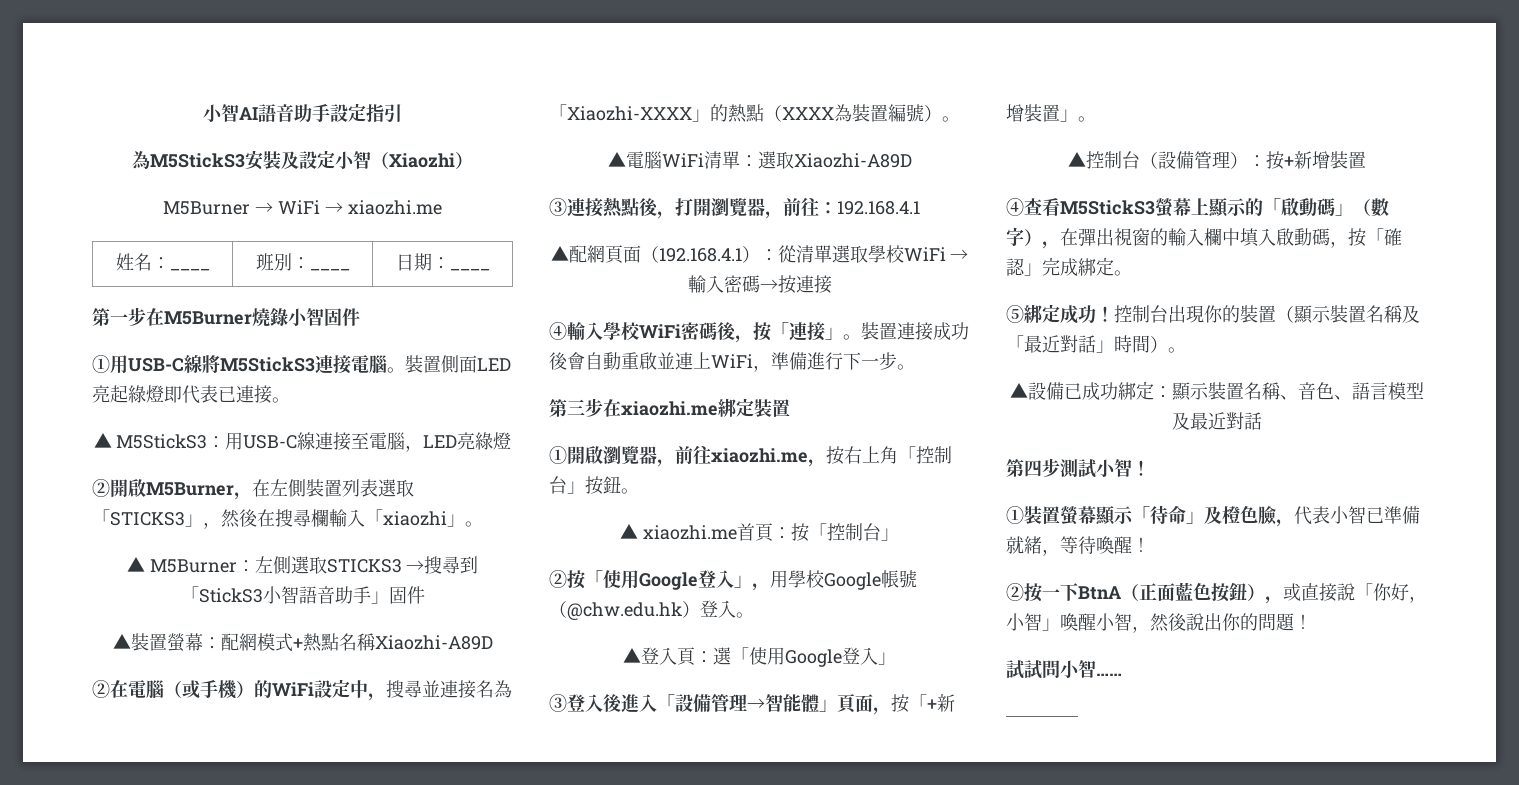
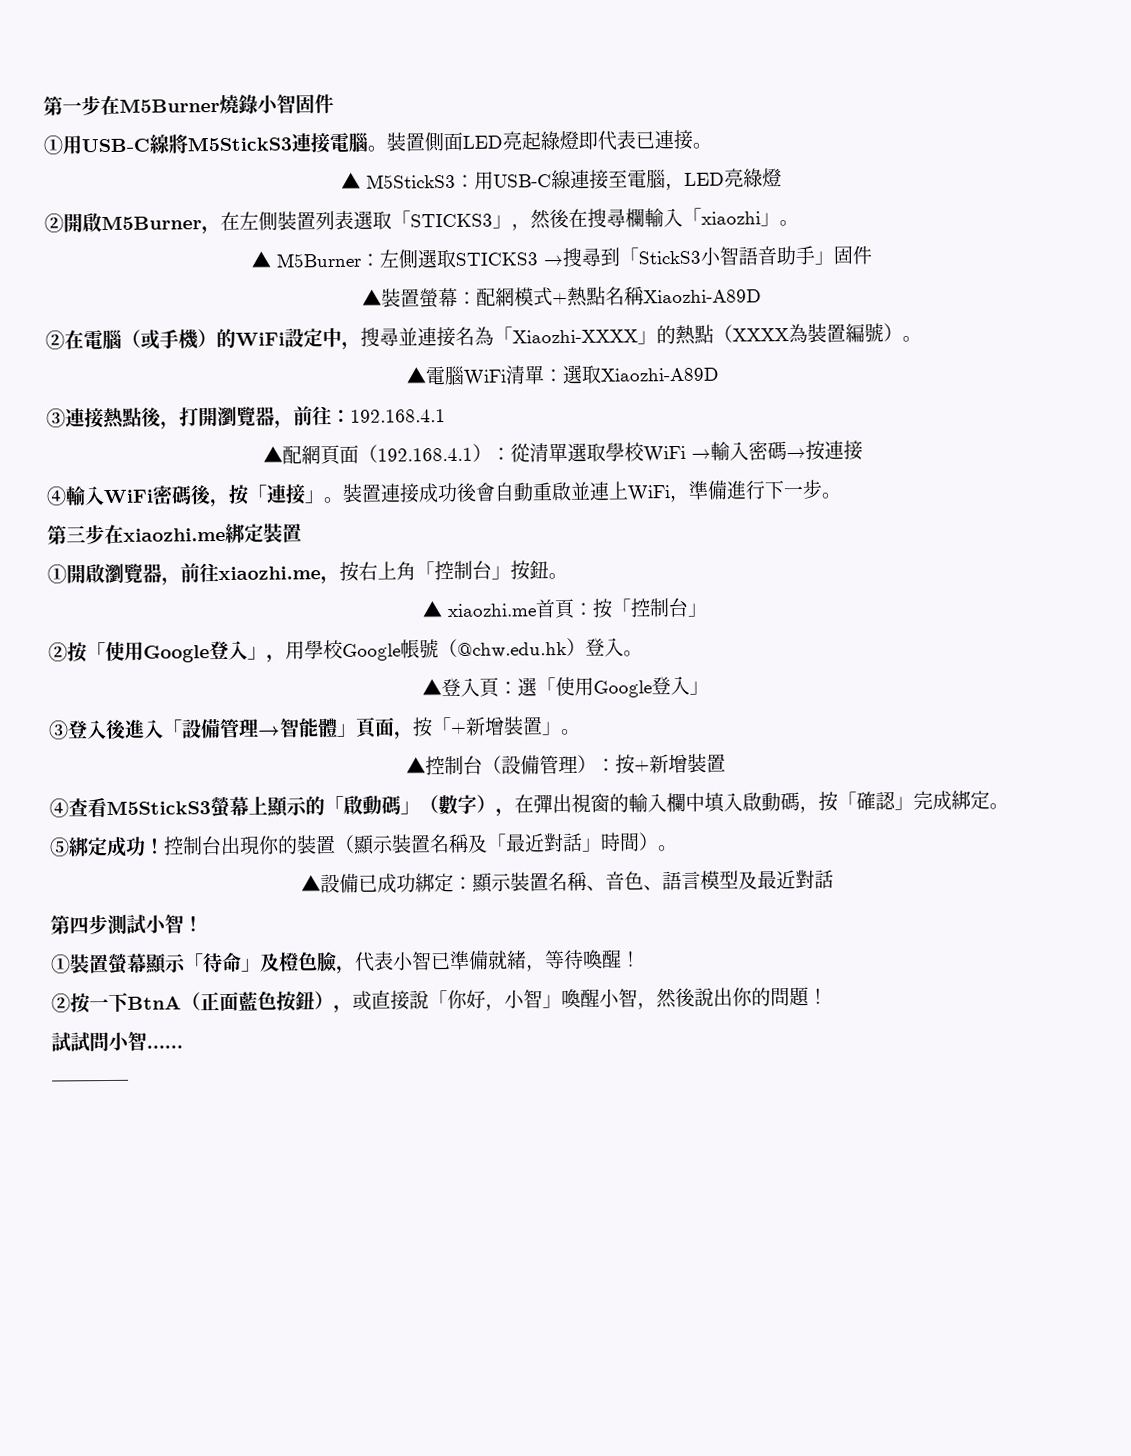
[203,103,402,123] [132,150,473,170] [163,200,442,215] [115,253,170,271] [169,269,210,271] [255,253,310,271] [309,269,350,271] [395,253,450,271] [449,269,490,271] 小智AI語音助手設定指引 // 為M5StickS3安裝及設定小智（Xiaozhi） // M5Burner → WiFi → xiaozhi.me // 姓名：____ | 班別：____ | 日期：____ // -> (43, 106) none
[602,322,640,340] 學校 -> (105, 496) none

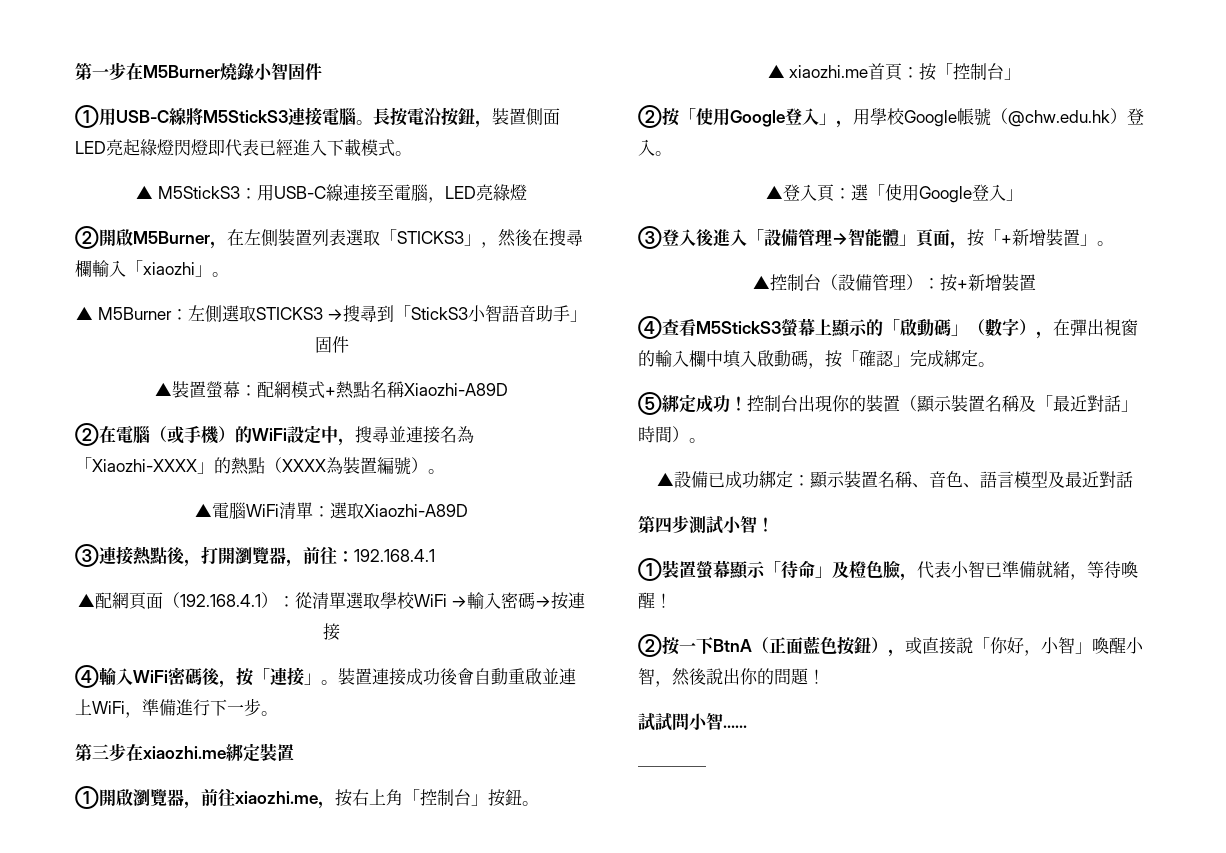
(387, 148) none -> [373,107,492,128] 長按電沿按鈕，
(579, 140) none -> [174,139,208,156] 閃燈
[654,129,693,151] 連接 -> [276,139,395,157] 經進入下載模式

